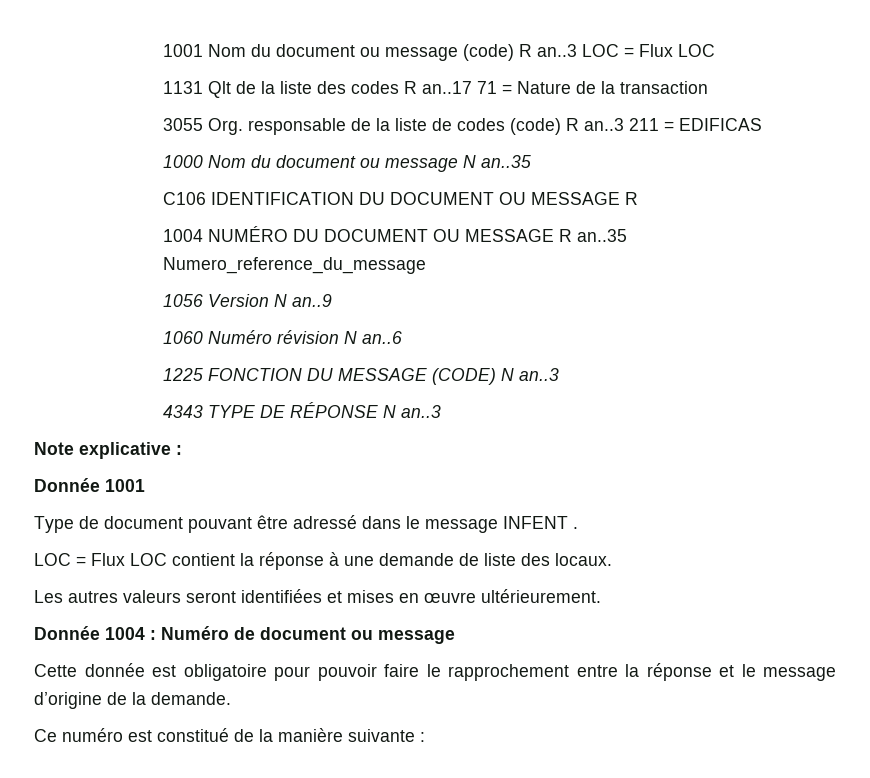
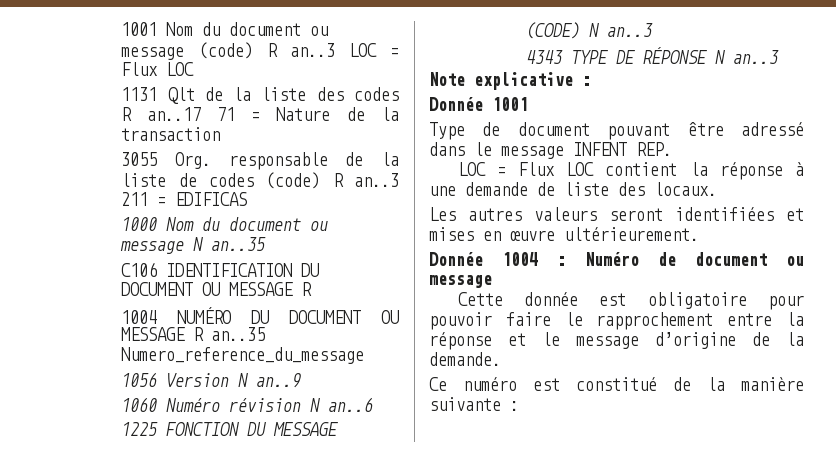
[573,527,578,529] . -> [636,142,672,156] REP.

